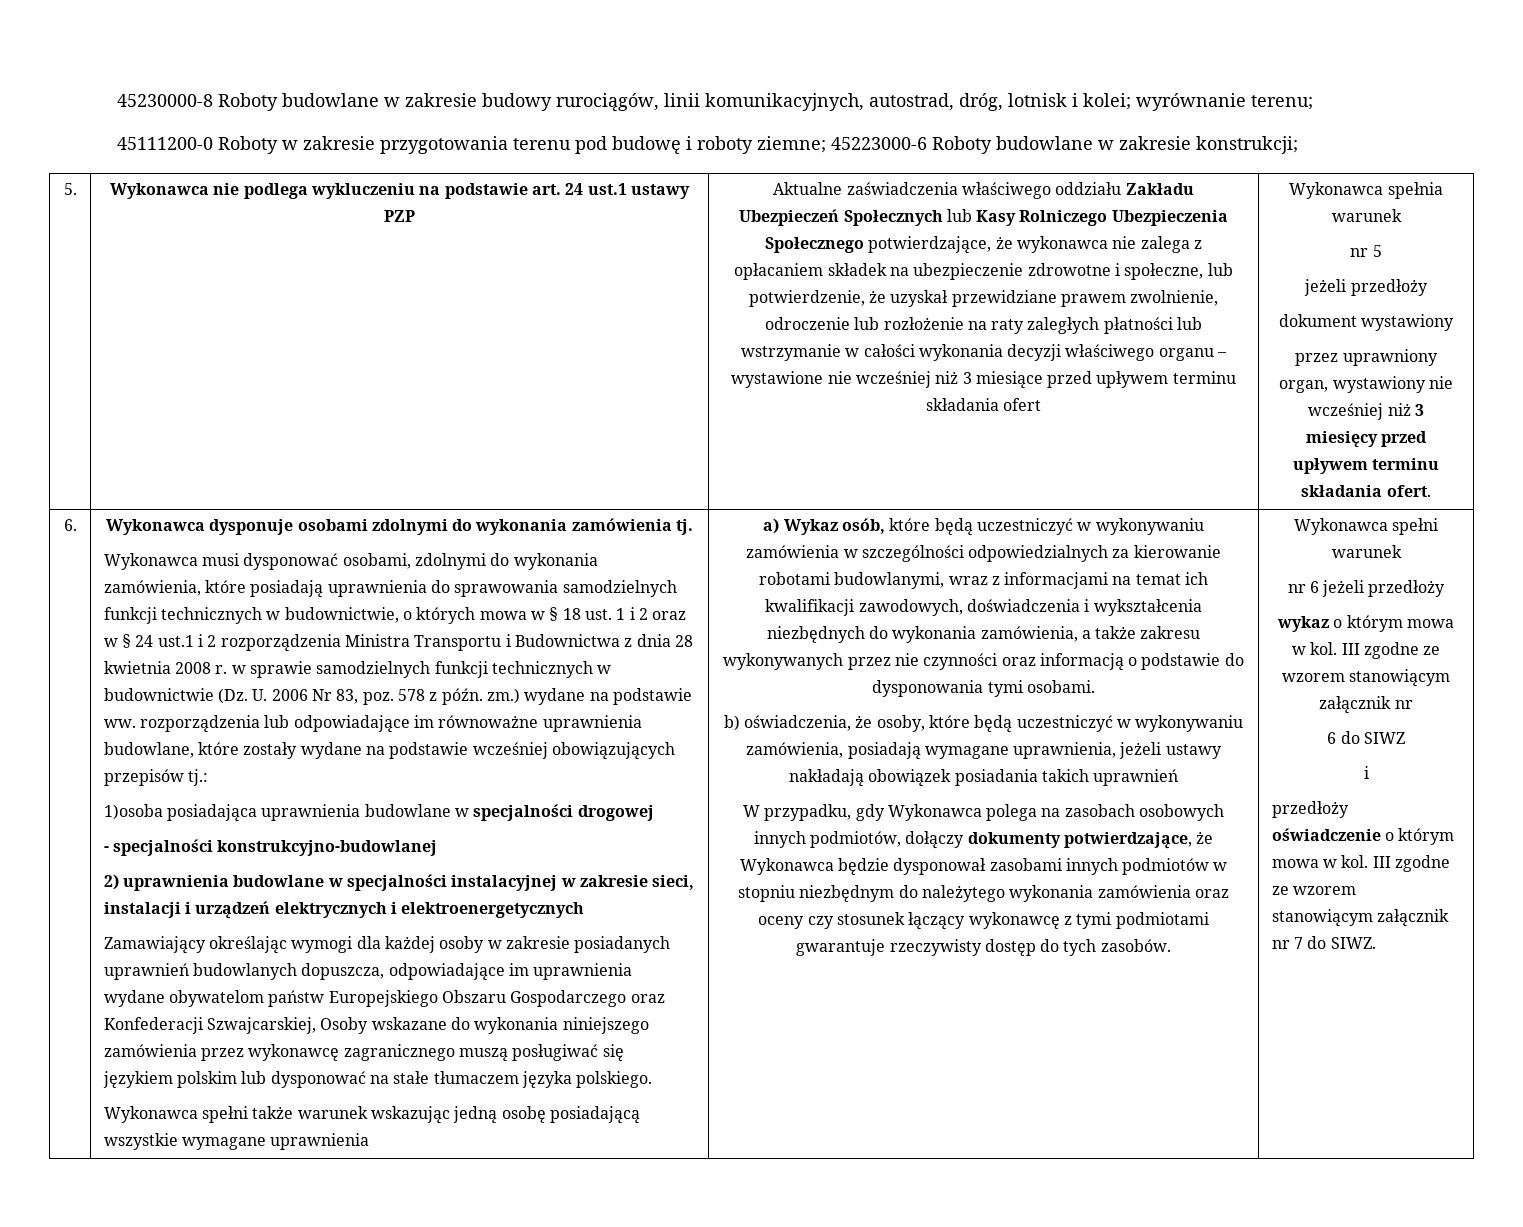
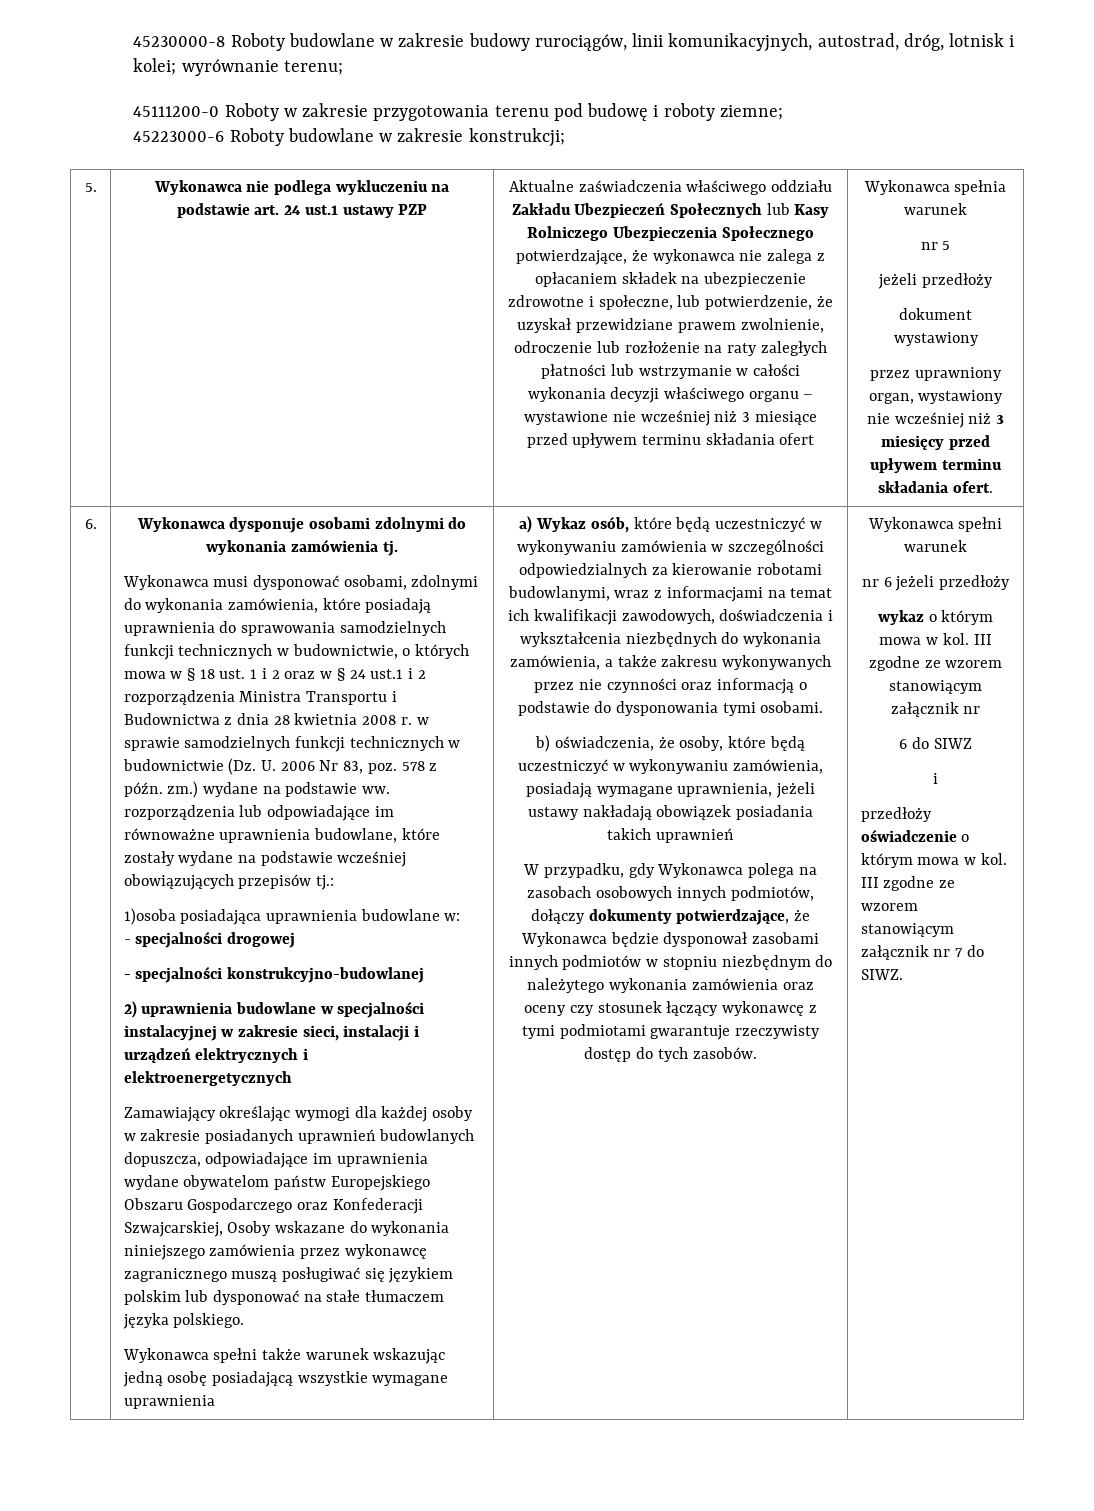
(826, 144) none -> (783, 112) //
[455,808,470,817] w -> [444,913,461,921] [123,939,131,944] w: // -

